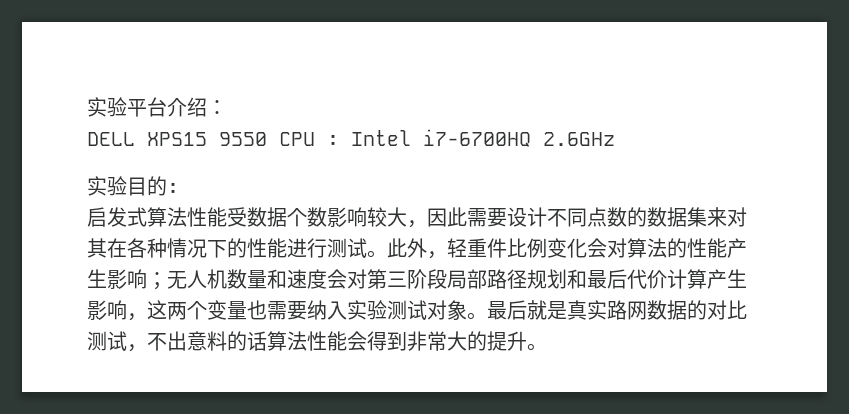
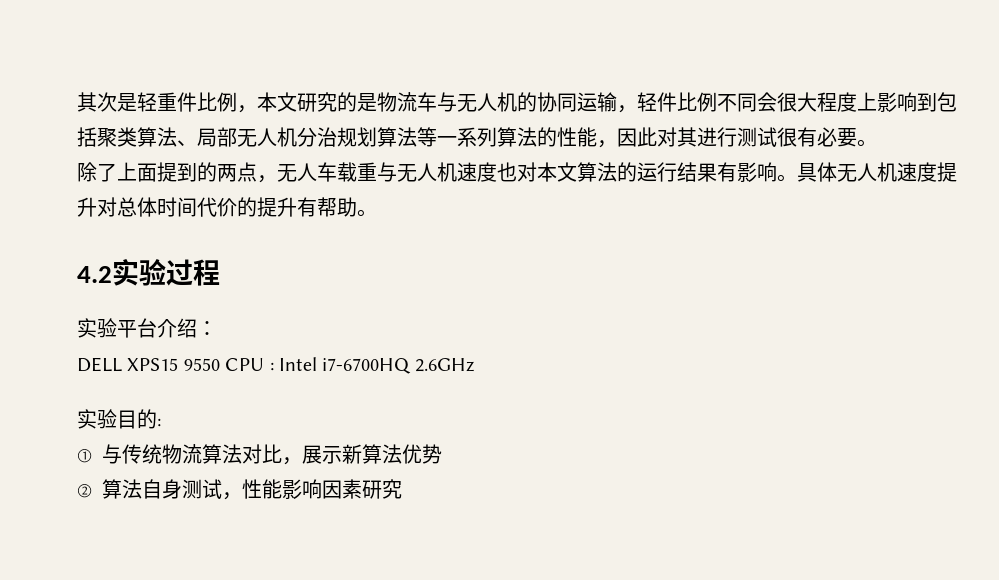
(87, 107) none -> [77,92,957,113] [77,127,877,148] [77,162,957,183] [77,197,377,217] [77,259,220,286] 其次是轻重件比例，本文研究的是物流车与无人机的协同运输，轻件比例不同会很大程度上影响到包括聚类算法、局部无人机分治规划算法等一系列算法的性能，因此对其进行测试很有必要。 // 除了上面提到的两点，无人车载重与无人机速度也对本文算法的运行结果有影响。具体无人机速度提升对总体时间代价的提升有帮助。 // 4.2实验过程 //
[87,207,747,228] [87,238,747,259] [87,269,747,290] [87,300,747,321] [87,331,547,352] 启发式算法性能受数据个数影响较大，因此需要设计不同点数的数据集来对其在各种情况下的性能进行测试。此外，轻重件比例变化会对算法的性能产生影响；无人机数量和速度会对第三阶段局部路径规划和最后代价计算产生影响，这两个变量也需要纳入实验测试对象。最后就是真实路网数据的对比测试，不出意料的话算法性能会得到非常大的提升。 -> [77,444,442,465] [77,479,402,500] ①与传统物流算法对比，展示新算法优势 // ②算法自身测试，性能影响因素研究

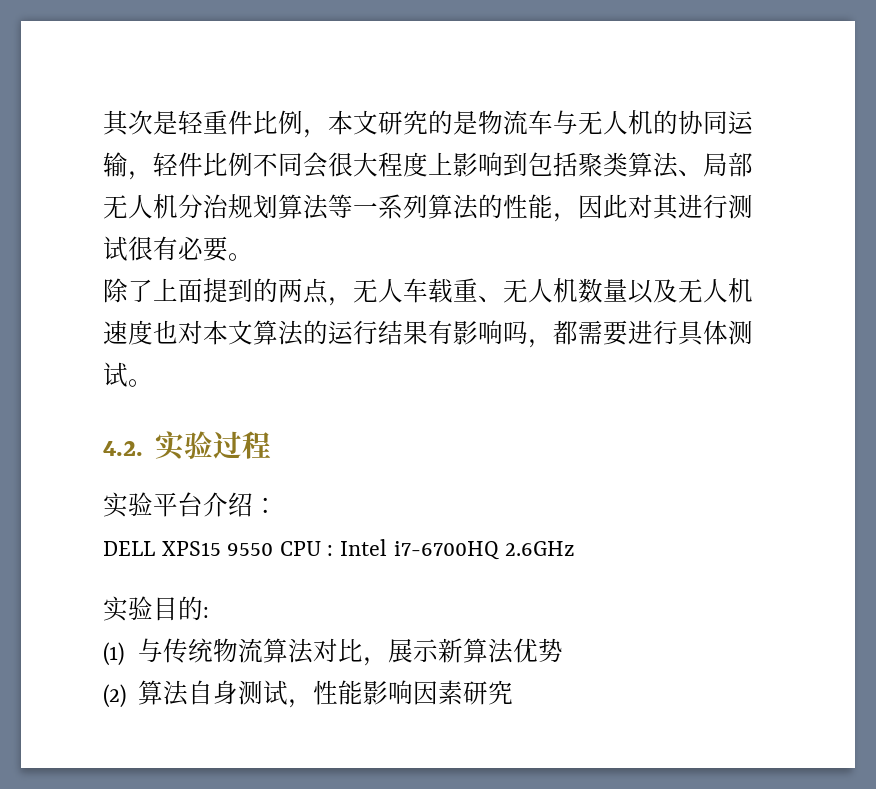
[377,162,397,182] 与 -> [478,278,678,304] 、无人机数量以及
[777,162,957,182] [77,197,377,217] [77,266,112,283] 。具体无人机速度提升对总体时间代价的提升有帮助。 // 4.2 -> [503,320,753,348] [103,362,153,387] [103,441,143,456] 吗，都需要进行具体测试。 // 4.2.
[77,449,92,463] ① -> [103,642,124,666] (1)
[77,484,92,498] ② -> [103,684,126,708] (2)

